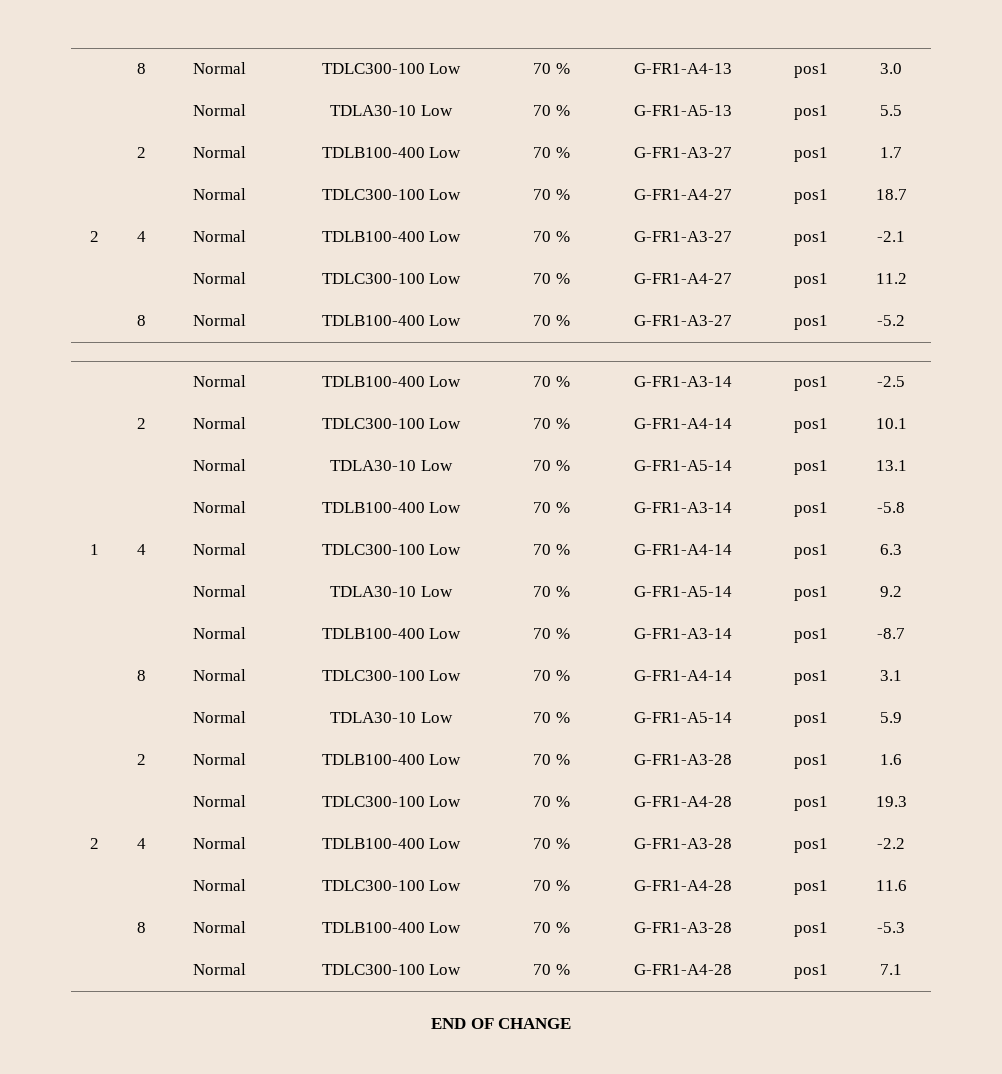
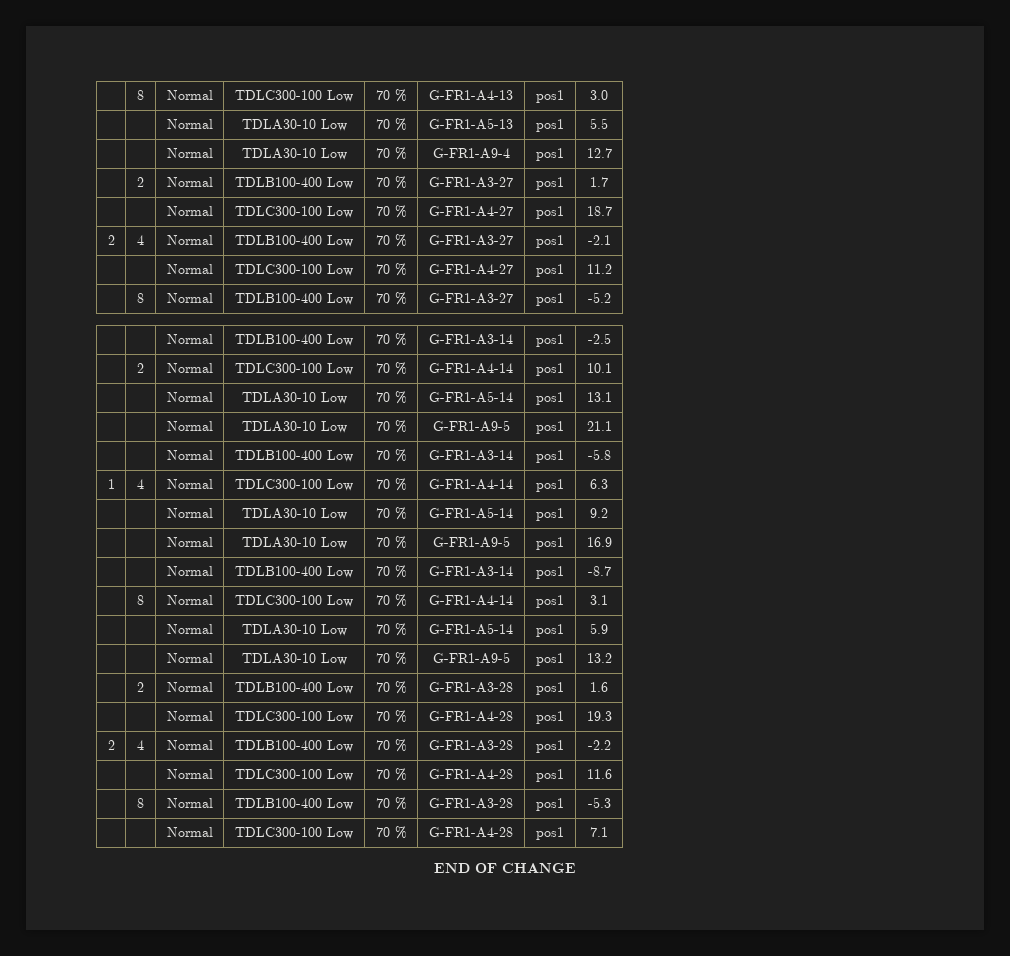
(902, 110) none -> [166,148,213,158] [241,148,347,160] [375,147,407,160] [432,148,510,159] [536,148,564,161] [586,148,612,158] // | | Normal | TDLA30-10 Low | 70 % | G-FR1-A9-4 | pos1 | 12.7
(907, 465) none -> [166,421,213,431] [241,421,347,433] [375,420,407,433] [432,420,510,432] [536,421,564,434] [586,421,612,431] // | | Normal | TDLA30-10 Low | 70 % | G-FR1-A9-5 | pos1 | 21.1
(902, 591) none -> [166,537,213,547] [241,537,347,549] [375,536,407,549] [432,536,510,548] [536,537,564,550] [586,537,612,547] // | | Normal | TDLA30-10 Low | 70 % | G-FR1-A9-5 | pos1 | 16.9
(902, 717) none -> [166,653,213,663] [241,653,347,665] [375,652,407,665] [432,652,510,664] [536,653,564,666] [586,653,612,663] // | | Normal | TDLA30-10 Low | 70 % | G-FR1-A9-5 | pos1 | 13.2

